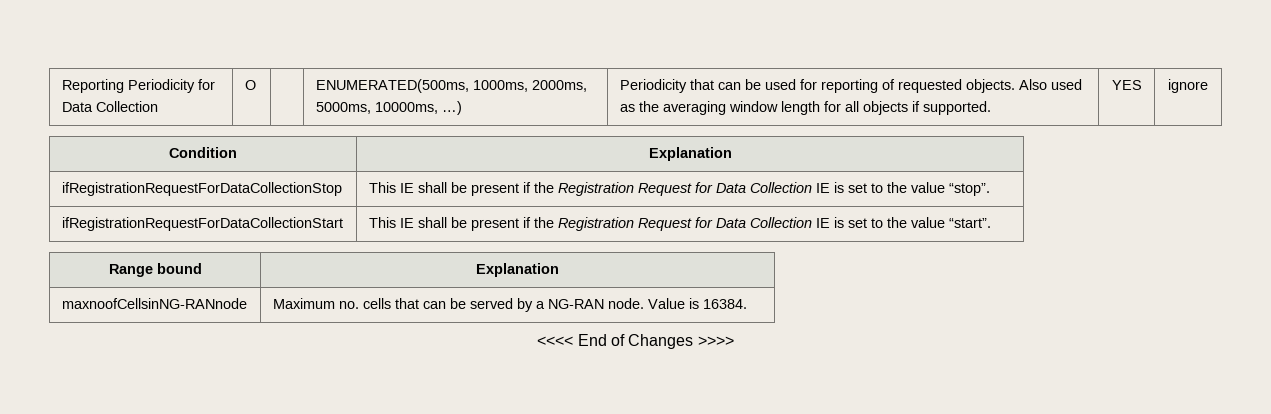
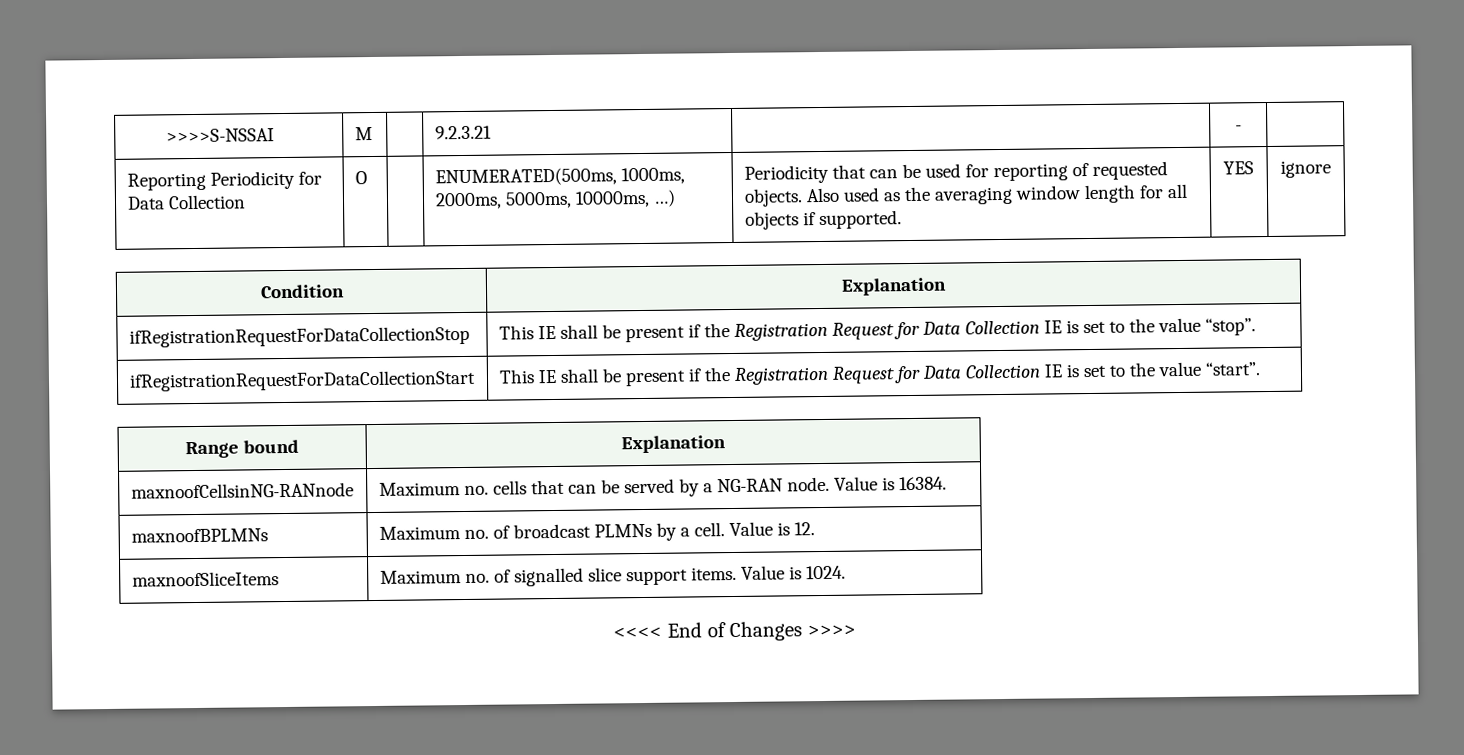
(61, 86) none -> [165,128,275,143] [354,127,373,141] [434,125,492,140] [1235,125,1242,131] >>>>S-NSSAI | M | | 9.2.3.21 | | - | //
(747, 304) none -> [130,528,268,543] [378,521,815,541] [131,571,279,587] [379,565,846,587] // maxnoofBPLMNs | Maximum no. of broadcast PLMNs by a cell. Value is 12. // maxnoofSliceItems | Maximum no. of signalled slice support items. Value is 1024.

